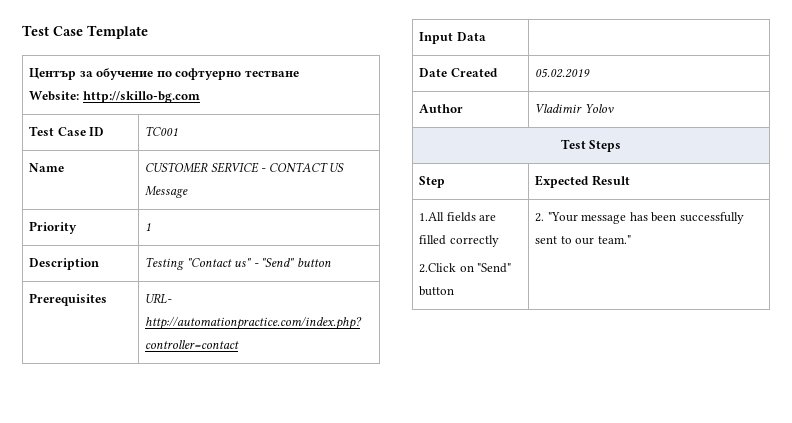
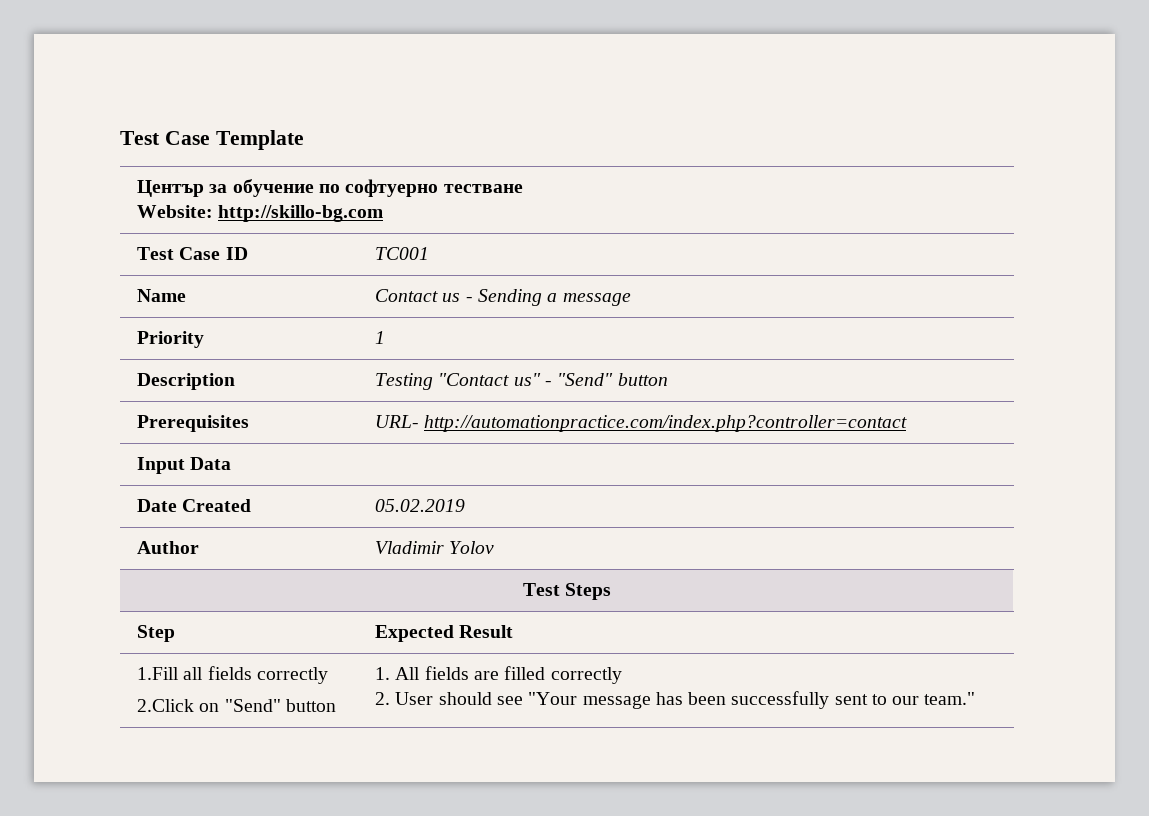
[145,162,345,173] [145,186,189,198] CUSTOMER SERVICE - CONTACT US Message -> [375,289,631,306] Contact us - Sending a message
[419,212,497,222] [419,235,447,245] 1.All fields are filled -> [137,666,252,680] 1.Fill all fields
[535,213,545,222] 2. -> [375,666,622,684] [375,692,523,705] 1. All fields are filled correctly // 2. User should see

